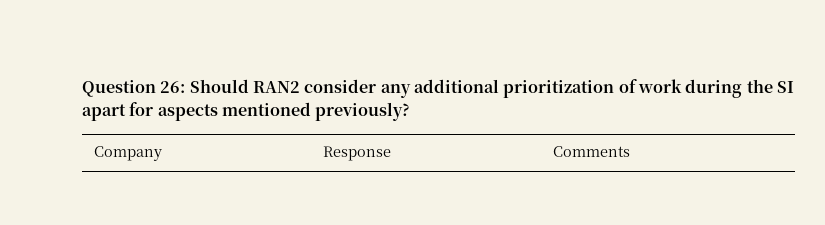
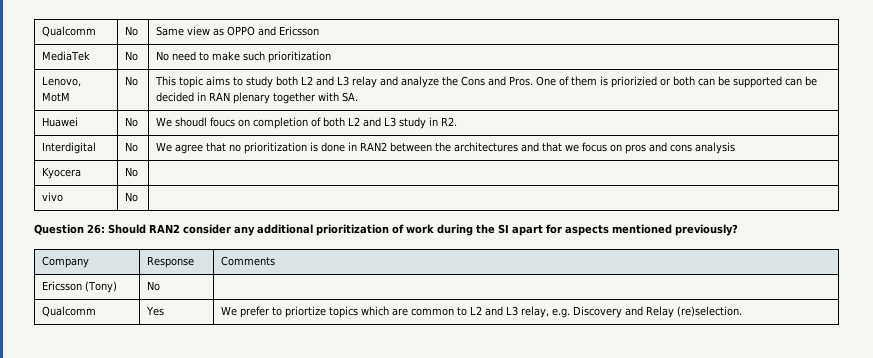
(82, 88) none -> [42,26,97,37] [125,26,139,36] [156,26,320,36] [42,51,91,61] [125,51,139,61] [156,51,332,63] [42,76,82,87] [42,92,71,102] [125,76,139,86] [155,76,818,88] [156,92,359,104] [42,117,79,127] [125,117,139,127] [156,117,458,129] [42,142,97,154] [125,142,139,152] [156,142,736,154] [42,167,82,179] [125,167,139,177] [42,192,64,202] [125,192,139,202] Qualcomm | No | Same view as OPPO and Ericsson // MediaTek | No | No need to make such prioritization // Lenovo, MotM | No | This topic aims to study both L2 and L3 relay and analyze the Cons and Pros. One of them is priorizied or both can be supported can be decided in RAN plenary together with SA. // Huawei | No | We shoudl foucs on completion of both L2 and L3 study in R2. // Interdigital | No | We agree that no prioritization is done in RAN2 between the architectures and that we focus on pros and cons analysis // Kyocera | No | // vivo | No | //
(631, 151) none -> [42,281,118,293] [147,281,161,291] [42,306,97,317] [146,306,165,316] [221,306,743,318] // Ericsson (Tony) | No | // Qualcomm | Yes | We prefer to priortize topics which are common to L2 and L3 relay, e.g. Discovery and Relay (re)selection.

